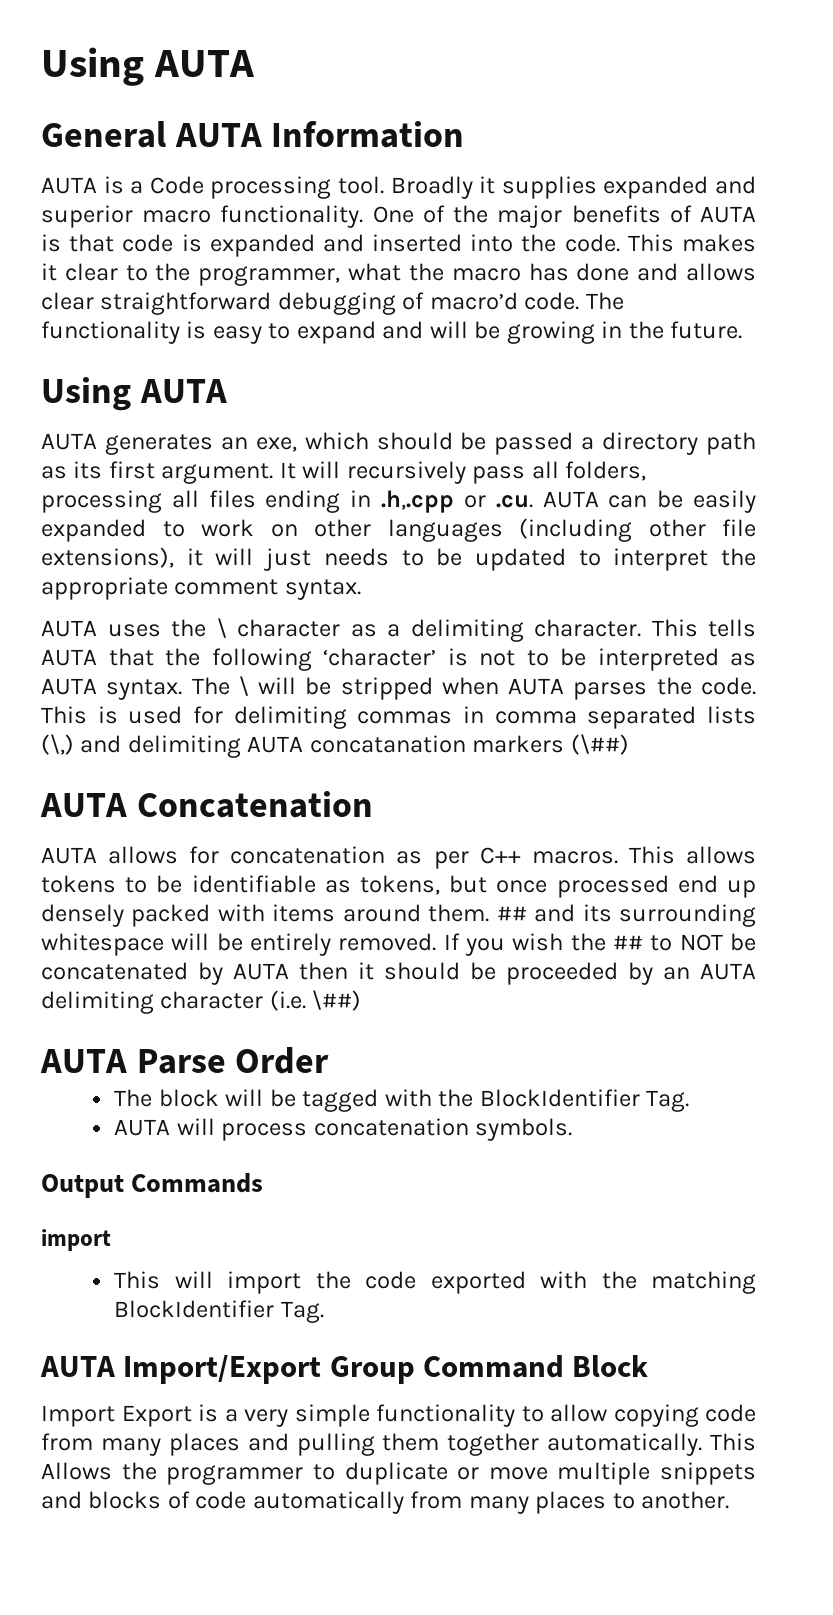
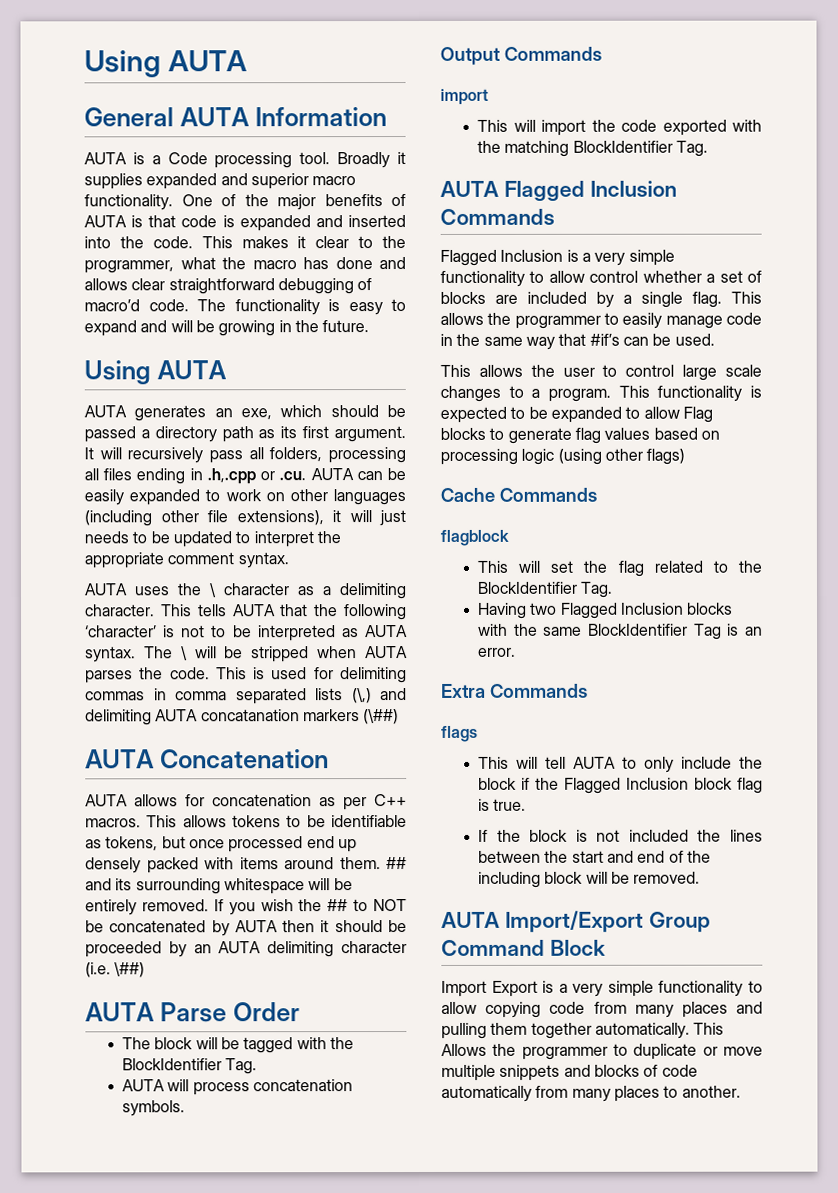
(324, 1312) none -> [440,180,677,202] [440,208,555,225] [440,249,675,266] [440,270,762,287] [440,291,762,308] [440,312,762,329] [440,333,715,350] [440,364,762,381] [440,385,762,402] [440,406,713,423] [440,427,720,444] [440,448,686,465] [440,487,597,502] [440,529,509,546] [477,560,762,577] [477,581,614,598] [478,602,734,619] [478,623,763,640] [478,647,517,657] [441,683,588,698] [441,725,478,742] [478,756,763,773] [478,777,763,794] [478,798,527,811] [478,829,763,842] [478,850,711,863] [478,871,701,888] // AUTA Flagged Inclusion Commands // Flagged Inclusion is a very simple functionality to allow control whether a set of blocks are included by a single flag. This allows the programmer to easily manage code in the same way that #if’s can be used. // This allows the user to control large scale changes to a program. This functionality is expected to be expanded to allow Flag blocks to generate flag values based on processing logic (using other flags) // Cache Commands // flagblock // This will set the flag related to the BlockIdentifier Tag. // Having two Flagged Inclusion blocks with the same BlockIdentifier Tag is an error. // Extra Commands // flags // This will tell AUTA to only include the block if the Flagged Inclusion block flag is true. // If the block is not included the lines between the start and end of the including block will be removed.

